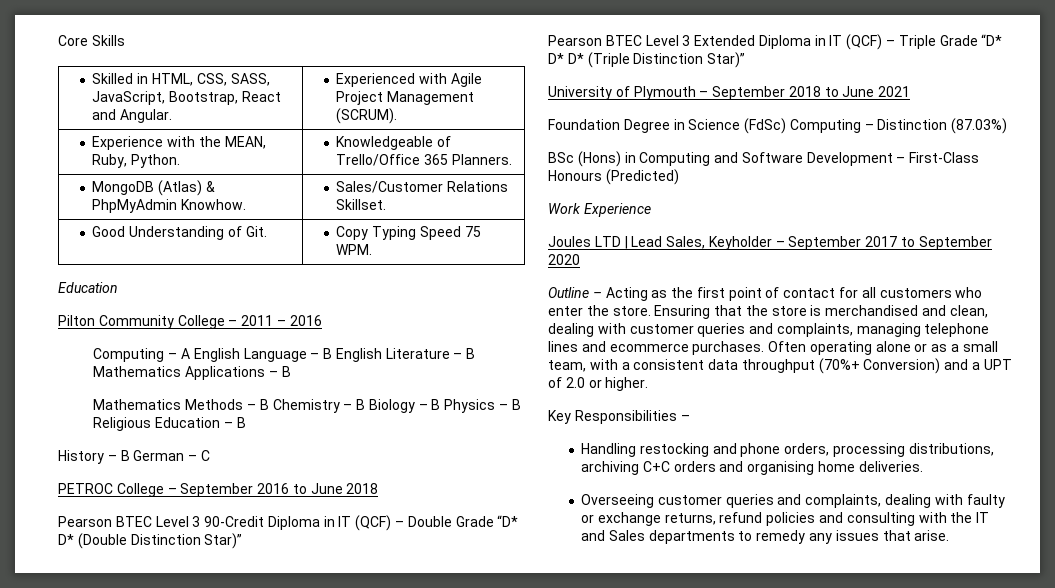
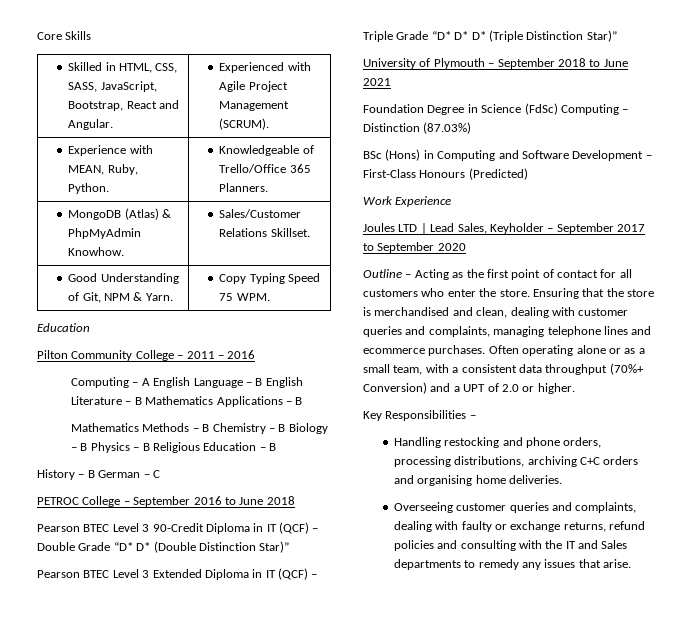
[199,136,222,147] the -> (153, 149) none
[245,226,267,237] Git. -> [82,292,173,303] Git, NPM & Yarn.

